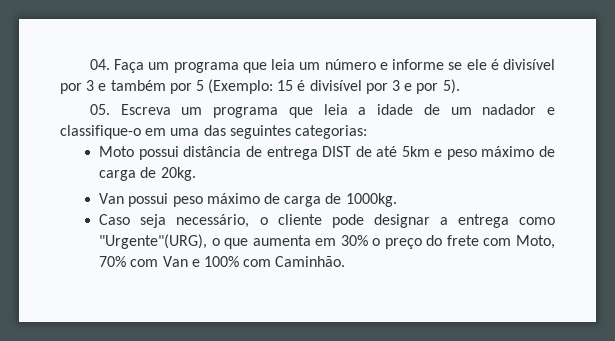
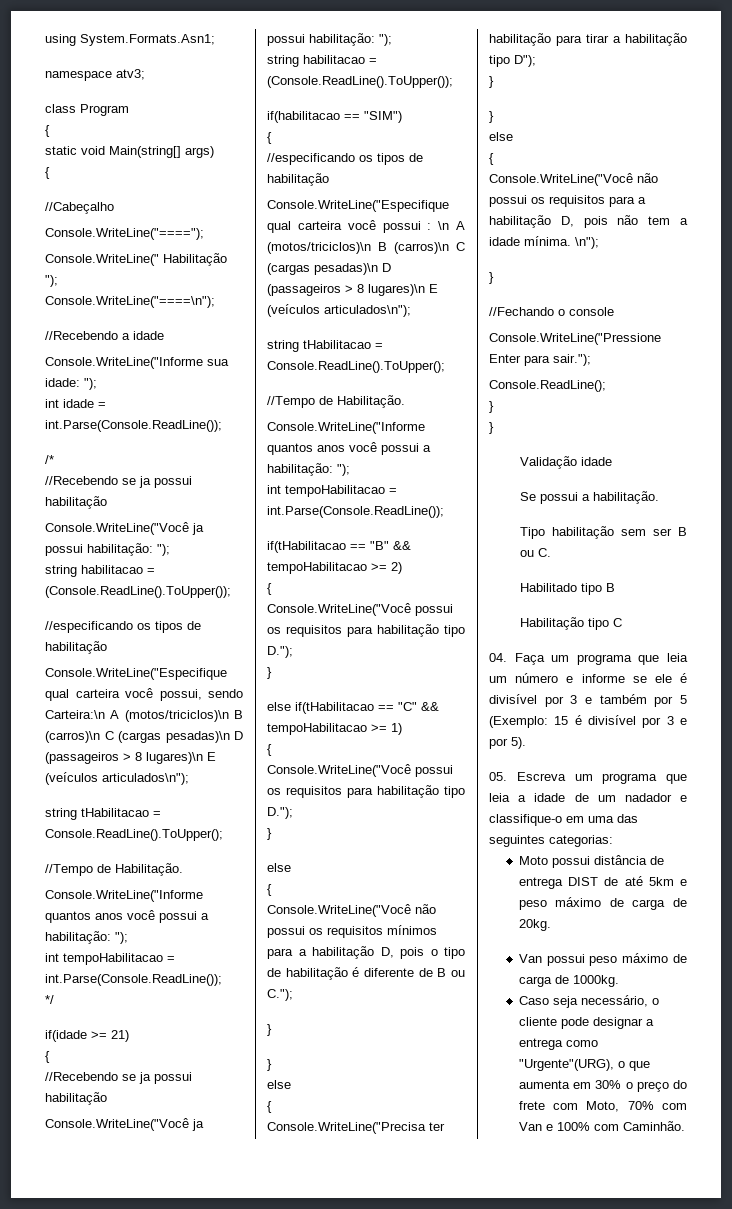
(89, 64) none -> [45,34,215,46] [45,69,145,81] [45,104,129,116] [45,125,50,137] [45,146,214,158] [45,167,50,179] [45,202,114,214] [45,228,204,240] [45,253,227,266] [45,275,58,287] [45,296,215,308] [45,331,164,340] [45,357,229,369] [45,378,97,390] [45,399,106,408] [45,420,222,432] [45,455,54,464] [45,476,192,488] [45,496,107,509] [45,522,204,535] [45,543,170,556] [45,565,155,577] [45,586,231,598] [45,621,201,633] [45,641,107,654] [45,668,227,680] [45,688,243,701] [45,710,243,722] [45,731,243,743] [45,752,216,764] [45,772,189,785] [45,808,161,820] [45,829,223,841] [45,863,183,876] [45,890,203,902] [45,910,209,923] [45,931,128,944] [45,953,175,965] [45,974,222,986] [45,995,54,1004] [45,1030,129,1042] [45,1051,50,1063] [45,1072,192,1084] [45,1092,107,1105] [45,1118,204,1131] [267,33,392,46] [267,55,377,67] [267,76,453,88] [267,111,402,123] [267,132,272,144] [267,153,423,165] [267,173,329,186] [267,200,449,212] [267,220,465,233] [267,242,465,254] [267,263,391,275] [267,284,438,296] [267,304,411,317] [267,340,383,352] [267,361,445,373] [267,395,405,408] [267,422,425,434] [267,442,431,455] [267,463,350,476] [267,485,397,497] [267,506,444,518] [267,541,411,553] [267,562,402,574] [267,583,272,595] [267,603,453,616] [267,624,465,637] [267,646,293,658] [267,667,272,679] [267,702,439,714] [267,723,402,735] [267,744,272,756] [267,764,453,777] [267,785,465,798] [267,807,293,819] [267,828,272,840] [267,863,291,872] [267,884,272,896] [267,904,436,917] [267,925,437,938] [267,946,465,959] [267,967,465,980] [267,989,293,1001] [267,1024,272,1036] [267,1059,272,1071] [267,1080,291,1089] [267,1101,272,1113] [267,1122,445,1134] [489,33,687,46] [489,55,536,67] [489,76,494,88] [489,111,494,123] [489,132,513,141] [489,153,494,165] [489,173,658,186] [489,195,646,207] [489,215,688,228] [489,236,599,249] [489,272,494,284] [489,307,614,316] [489,333,661,345] [489,354,591,366] [489,380,606,392] [489,401,494,413] [489,422,494,434] [520,456,613,469] [520,491,660,504] [520,526,687,539] [520,548,552,557] [520,583,616,595] [520,617,623,630] using System.Formats.Asn1; // namespace atv3; // class Program // { // static void Main(string[] args) // { // //Cabeçalho // Console.WriteLine("===="); // Console.WriteLine(" Habilitação "); // Console.WriteLine("====\n"); // //Recebendo a idade // Console.WriteLine("Informe sua idade: "); // int idade = int.Parse(Console.ReadLine()); // /* // //Recebendo se ja possui habilitação // Console.WriteLine("Você ja possui habilitação: "); // string habilitacao = (Console.ReadLine().ToUpper()); // //especificando os tipos de habilitação // Console.WriteLine("Especifique qual carteira você possui, sendo Carteira:\n A (motos/triciclos)\n B (carros)\n C (cargas pesadas)\n D (passageiros > 8 lugares)\n E (veículos articulados\n"); // string tHabilitacao = Console.ReadLine().ToUpper(); // //Tempo de Habilitação. // Console.WriteLine("Informe quantos anos você possui a habilitação: "); // int tempoHabilitacao = int.Parse(Console.ReadLine()); // */ // if(idade >= 21) // { // //Recebendo se ja possui habilitação // Console.WriteLine("Você ja possui habilitação: "); // string habilitacao = (Console.ReadLine().ToUpper()); // if(habilitacao == "SIM") // { // //especificando os tipos de habilitação // Console.WriteLine("Especifique qual carteira você possui : \n A (motos/triciclos)\n B (carros)\n C (cargas pesadas)\n D (passageiros > 8 lugares)\n E (veículos articulados\n"); // string tHabilitacao = Console.ReadLine().ToUpper(); // //Tempo de Habilitação. // Console.WriteLine("Informe quantos anos você possui a habilitação: "); // int tempoHabilitacao = int.Parse(Console.ReadLine()); // if(tHabilitacao == "B" && tempoHabilitacao >= 2) // { // Console.WriteLine("Você possui os requisitos para habilitação tipo D."); // } // else if(tHabilitacao == "C" && tempoHabilitacao >= 1) // { // Console.WriteLine("Você possui os requisitos para habilitação tipo D."); // } // else // { // Console.WriteLine("Você não possui os requisitos mínimos para a habilitação D, pois o tipo de habilitação é diferente de B ou C."); // } // } // else // { // Console.WriteLine("Precisa ter habilitação para tirar a habilitação tipo D"); // } // } // else // { // Console.WriteLine("Você não possui os requisitos para a habilitação D, pois não tem a idade mínima. \n"); // } // //Fechando o console // Console.WriteLine("Pressione Enter para sair."); // Console.ReadLine(); // } // } // Validação idade // Se possui a habilitação. // Tipo habilitação sem ser B ou C. // Habilitado tipo B // Habilitação tipo C //

